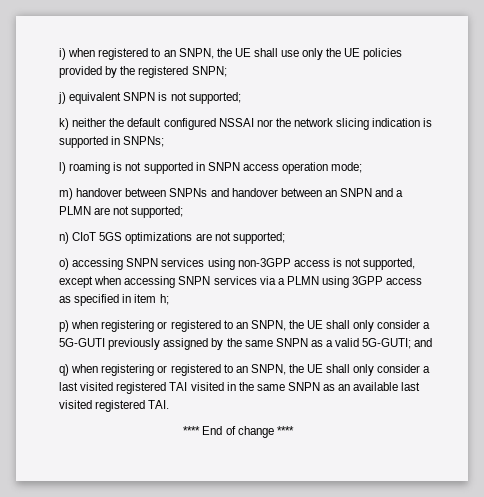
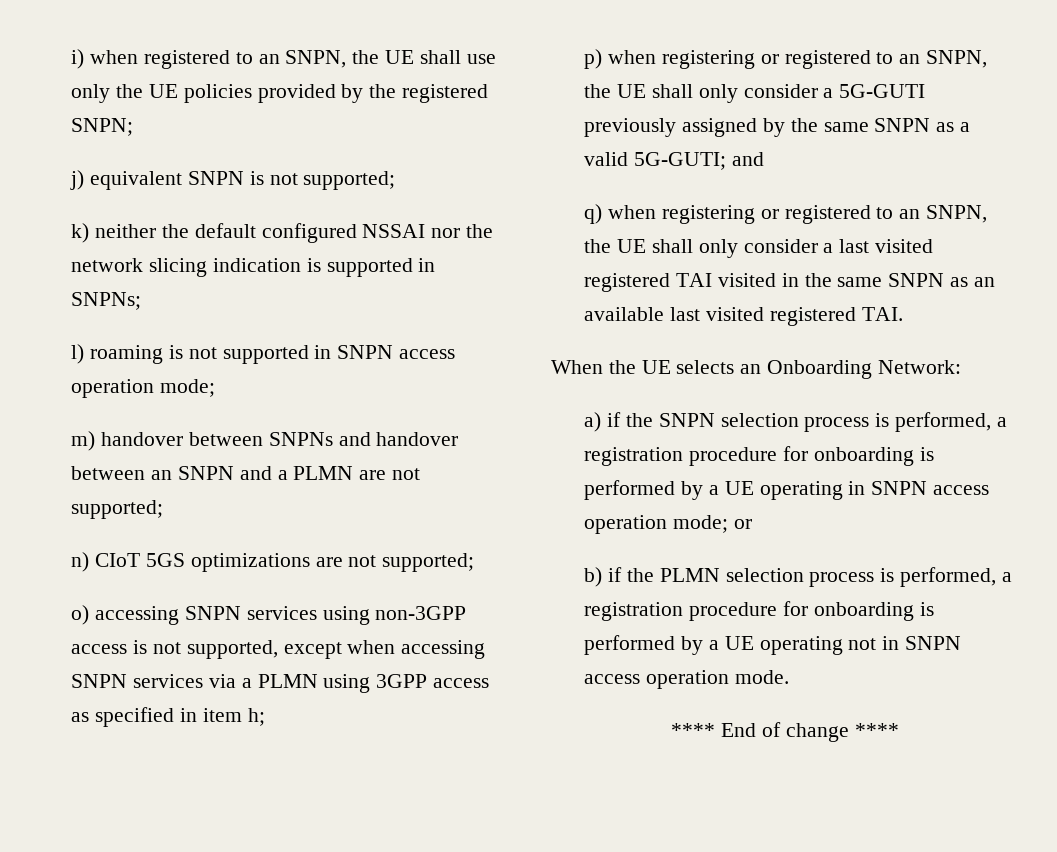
(170, 404) none -> [551,360,961,379] [584,412,1007,432] [584,446,934,466] [584,480,990,500] [584,515,753,534] [584,567,1012,587] [584,601,934,621] [584,635,962,655] [584,670,790,689] // When the UE selects an Onboarding Network: // a) if the SNPN selection process is performed, a registration procedure for onboarding is performed by a UE operating in SNPN access operation mode; or // b) if the PLMN selection process is performed, a registration procedure for onboarding is performed by a UE operating not in SNPN access operation mode.

